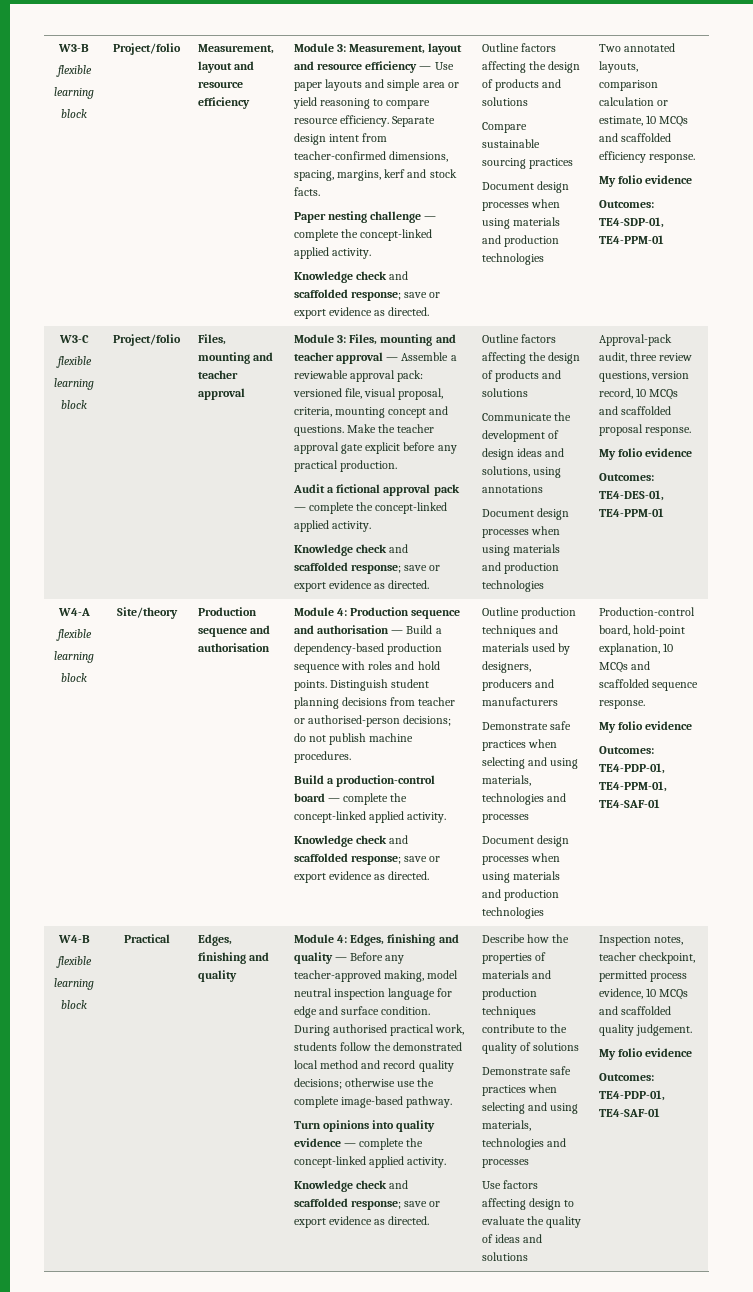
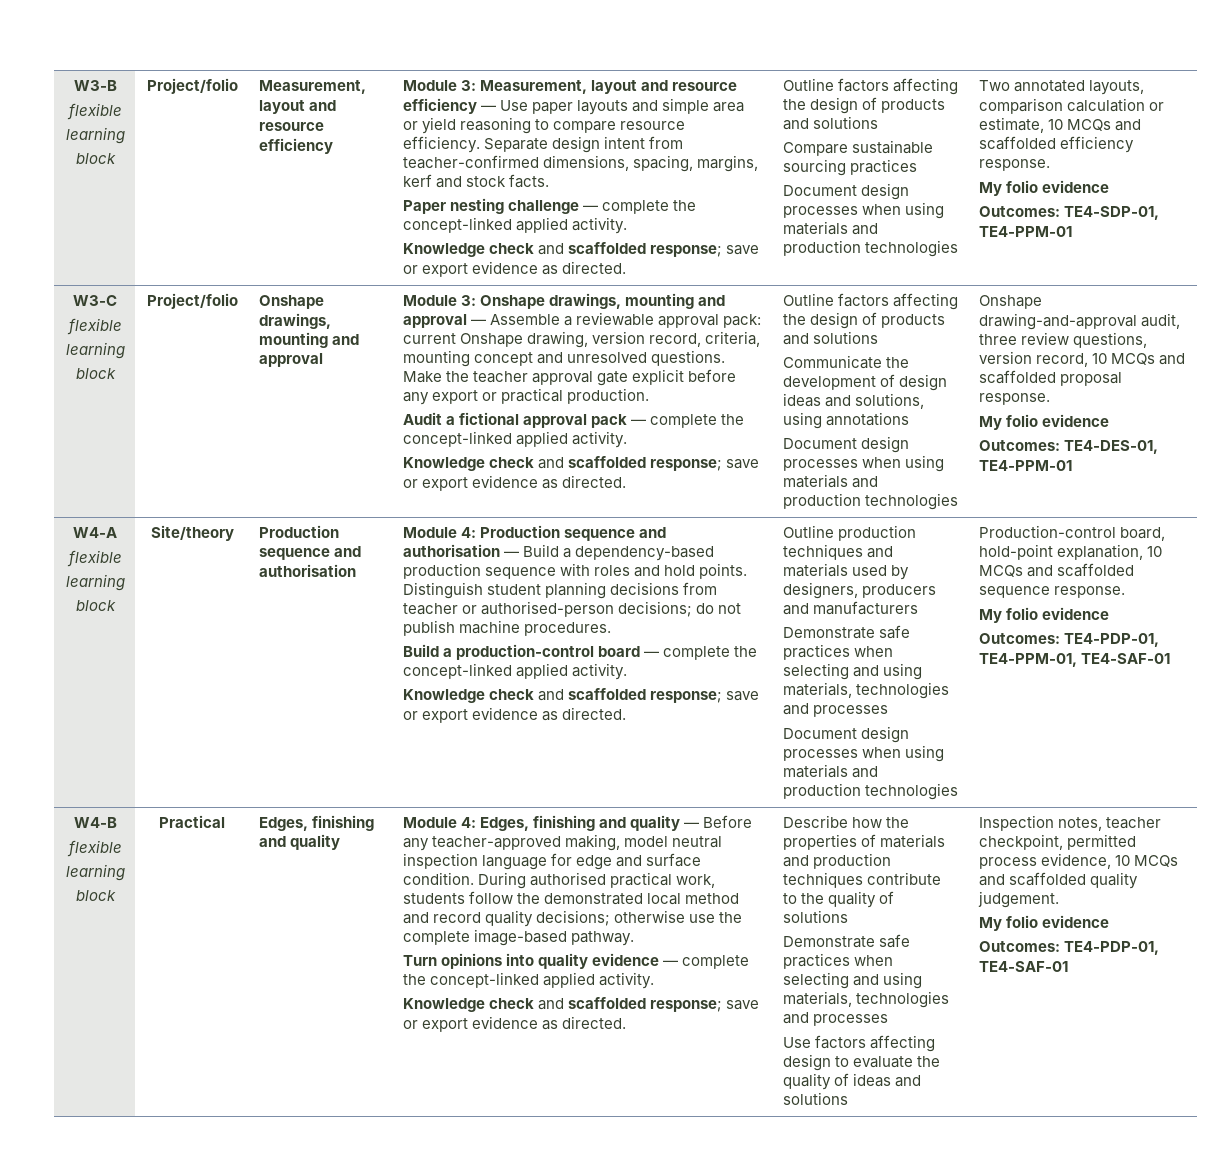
[198,334,227,345] [198,352,274,364] [198,370,239,379] Files, mounting and teacher -> [258,295,324,309] [258,313,331,329] [258,332,359,348] Onshape drawings, mounting and
[349,334,456,346] [294,352,335,361] Files, mounting and teacher -> [479,293,725,309] Onshape drawings, mounting and
[293,388,444,400] versioned file, visual proposal, -> [402,331,701,348] current Onshape drawing, version record,
(449, 410) none -> [566,352,647,363] unresolved
(457, 449) none -> [431,390,497,404] export or
[599,334,673,346] Approval-pack -> [978,295,1042,309] [978,313,1137,330] Onshape drawing-and-approval

